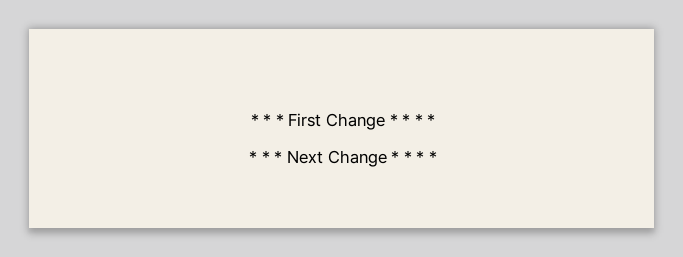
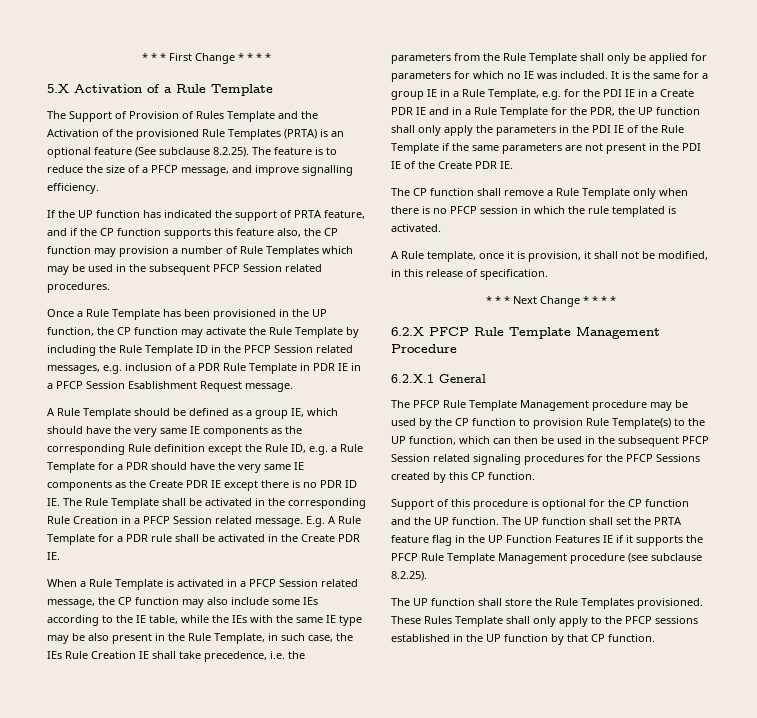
(436, 119) none -> [47,84,273,96] [47,111,318,122] [47,129,344,140] [47,147,337,158] [47,165,353,176] [47,183,99,194] [47,210,365,221] [47,228,338,239] [47,246,353,257] [47,264,322,275] [47,282,110,293] [47,309,327,320] [47,327,359,338] [47,345,353,356] [47,363,361,374] [47,381,293,392] [47,408,338,419] [47,426,302,437] [47,444,363,455] [47,462,304,473] [47,480,357,491] [47,498,366,509] [47,516,361,527] [47,534,360,545] [47,552,60,560] [47,579,358,590] [47,597,318,608] [47,615,362,626] [47,633,353,644] [47,651,305,662] [391,53,707,64] [391,71,708,82] [391,89,694,100] [391,107,700,118] [391,125,684,136] [391,143,701,154] [391,161,513,169] [391,188,688,199] [391,206,676,217] [391,224,441,232] [391,251,708,262] [391,269,548,280] // 5.X Activation of a Rule Template // The Support of Provision of Rules Template and the Activation of the provisioned Rule Templates (PRTA) is an optional feature (See subclause 8.2.25). The feature is to reduce the size of a PFCP message, and improve signalling efficiency. // If the UP function has indicated the support of PRTA feature, and if the CP function supports this feature also, the CP function may provision a number of Rule Templates which may be used in the subsequent PFCP Session related procedures. // Once a Rule Template has been provisioned in the UP function, the CP function may activate the Rule Template by including the Rule Template ID in the PFCP Session related messages, e.g. inclusion of a PDR Rule Template in PDR IE in a PFCP Session Esablishment Request message. // A Rule Template should be defined as a group IE, which should have the very same IE components as the corresponding Rule definition except the Rule ID, e.g. a Rule Template for a PDR should have the very same IE components as the Create PDR IE except there is no PDR ID IE. The Rule Template shall be activated in the corresponding Rule Creation in a PFCP Session related message. E.g. A Rule Template for a PDR rule shall be activated in the Create PDR IE. // When a Rule Template is activated in a PFCP Session related message, the CP function may also include some IEs according to the IE table, while the IEs with the same IE type may be also present in the Rule Template, in such case, the IEs Rule Creation IE shall take precedence, i.e. the parameters from the Rule Template shall only be applied for parameters for which no IE was included. It is the same for a group IE in a Rule Template, e.g. for the PDI IE in a Create PDR IE and in a Rule Template for the PDR, the UP function shall only apply the parameters in the PDI IE of the Rule Template if the same parameters are not present in the PDI IE of the Create PDR IE. // The CP function shall remove a Rule Template only when there is no PFCP session in which the rule templated is activated. // A Rule template, once it is provision, it shall not be modified, in this release of specification.
(437, 156) none -> [391,326,660,339] [391,344,457,353] [391,374,486,383] [391,400,688,411] [391,418,705,429] [391,436,709,447] [391,454,700,465] [391,472,535,483] [391,499,689,510] [391,517,682,525] [391,535,703,546] [391,553,702,564] [391,571,427,581] [391,598,703,609] [391,616,698,627] [391,634,655,645] // 6.2.X PFCP Rule Template Management Procedure // 6.2.X.1 General // The PFCP Rule Template Management procedure may be used by the CP function to provision Rule Template(s) to the UP function, which can then be used in the subsequent PFCP Session related signaling procedures for the PFCP Sessions created by this CP function. // Support of this procedure is optional for the CP function and the UP function. The UP function shall set the PRTA feature flag in the UP Function Features IE if it supports the PFCP Rule Template Management procedure (see subclause 8.2.25). // The UP function shall store the Rule Templates provisioned. These Rules Template shall only apply to the PFCP sessions established in the UP function by that CP function.

